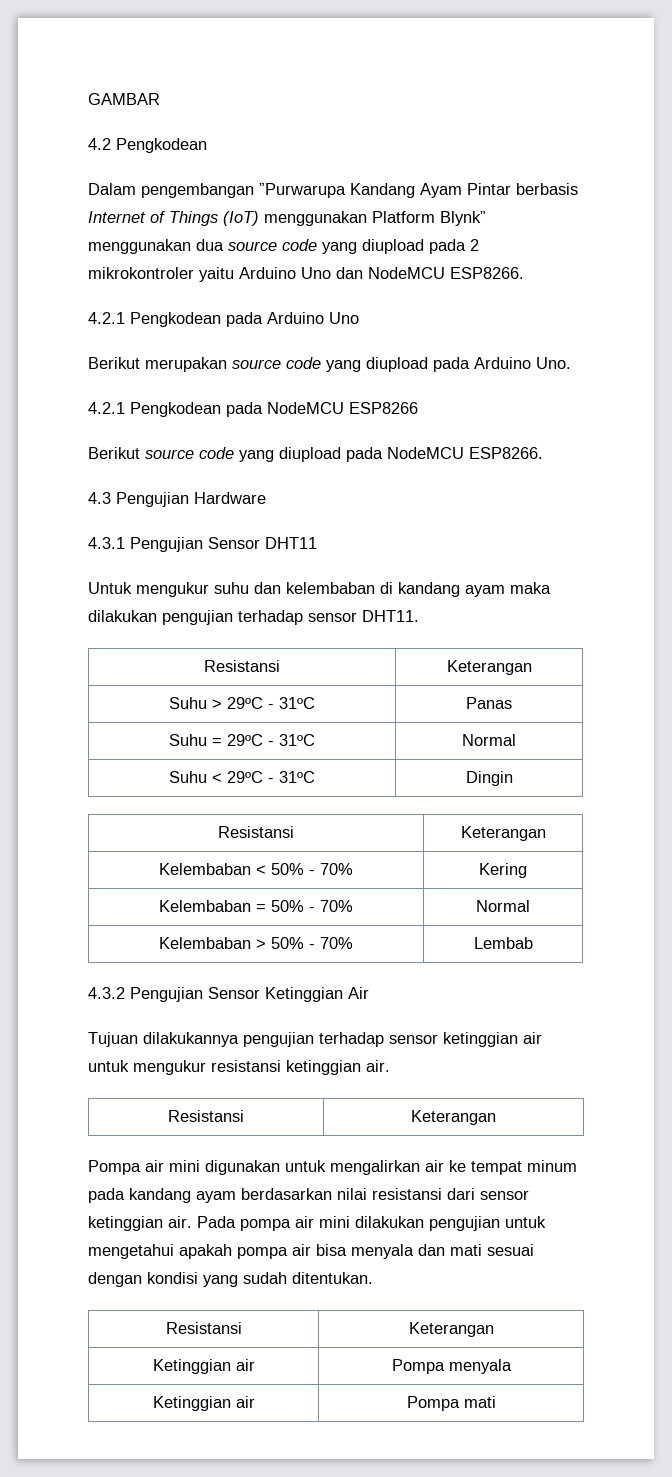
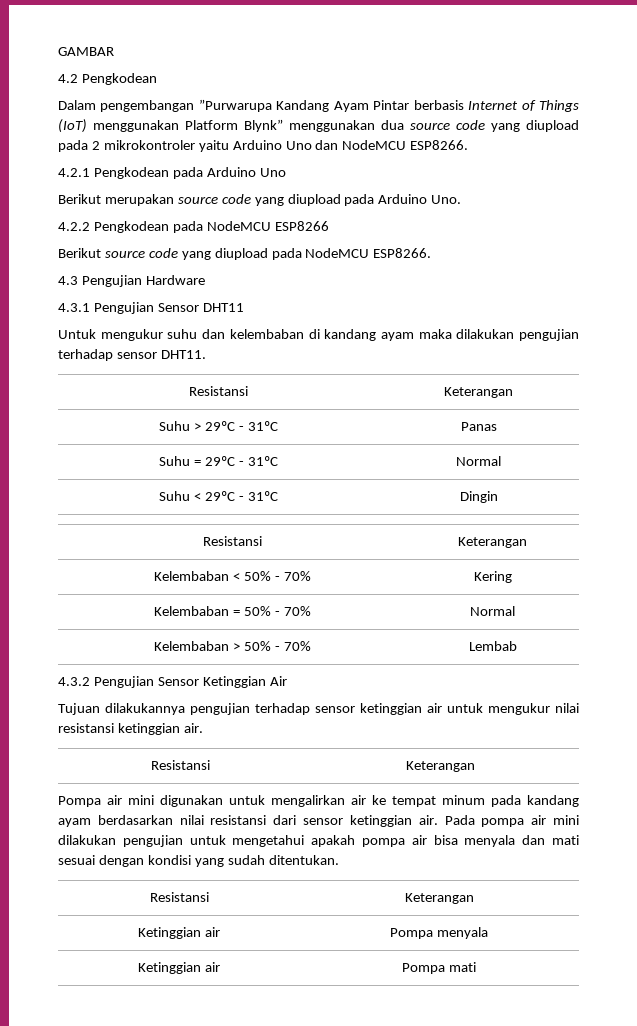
[88,402,125,414] 4.2.1 -> [58,222,90,231] 4.2.2
(206, 1067) none -> [555,703,579,713] nilai

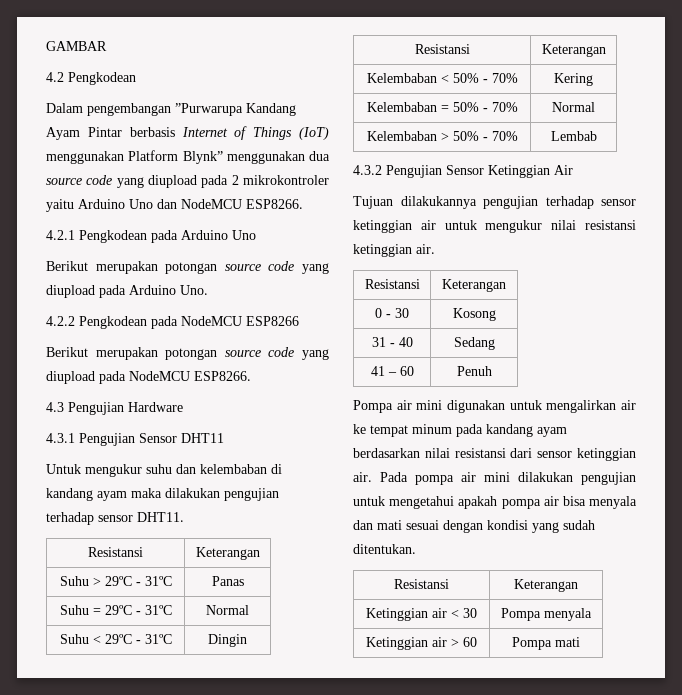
(174, 200) none -> [165,262,218,274] potongan
(101, 253) none -> [95,347,218,360] merupakan potongan
(476, 766) none -> [375,308,409,318] [452,308,496,321] [371,337,413,347] [453,337,495,350] [370,366,414,376] [456,366,492,376] // 0 - 30 | Kosong // 31 - 40 | Sedang // 41 – 60 | Penuh
(220, 932) none -> [451,608,477,618] < 30
(220, 967) none -> [451,637,477,647] > 60

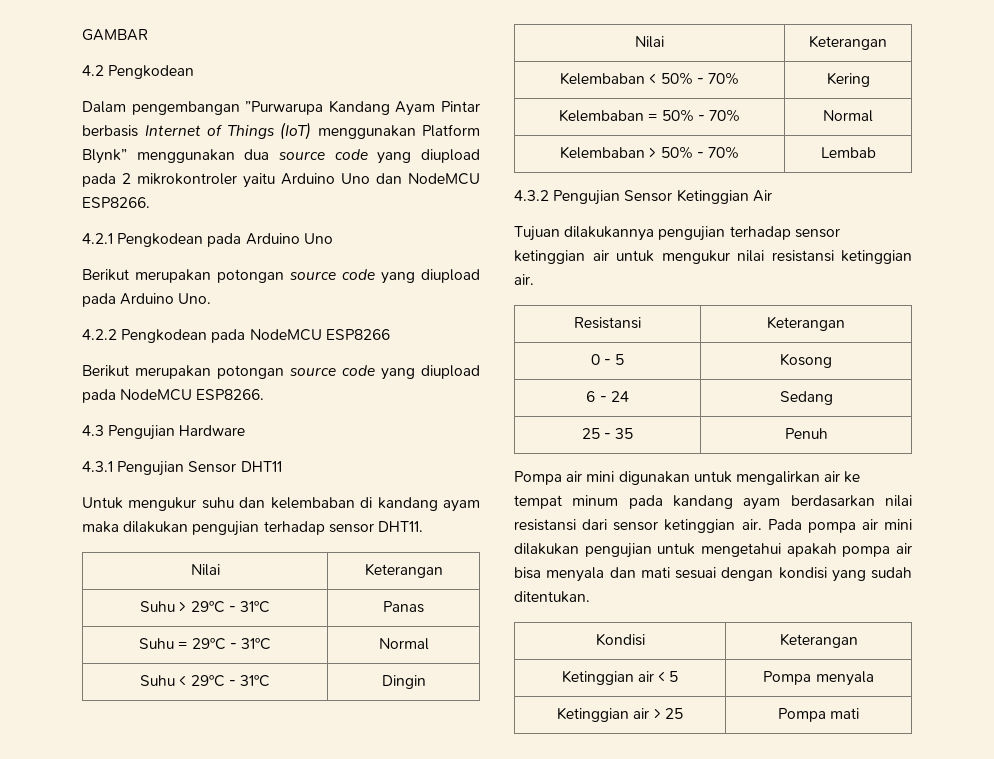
[88,547,143,557] Resistansi -> [190,564,220,576] Nilai
[414,44,470,54] Resistansi -> [635,36,664,48] Nilai
[395,308,409,318] 30 -> [615,354,625,365] 5
[371,337,413,347] [453,337,495,350] [370,366,414,376] 31 - 40 | Sedang // 41 – 60 -> [586,391,629,402] [779,391,833,405] [581,428,634,439] 6 - 24 | Sedang // 25 - 35
[394,579,449,589] Resistansi -> [595,633,645,646] Kondisi
[463,608,477,618] 30 -> [669,671,679,682] 5
[463,637,477,647] 60 -> [664,708,683,719] 25

